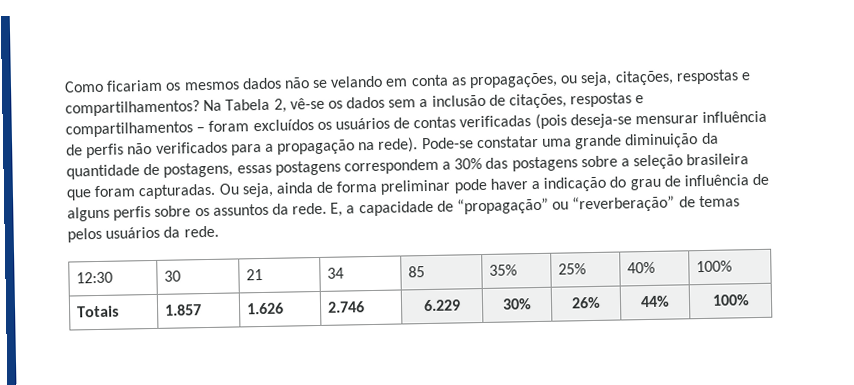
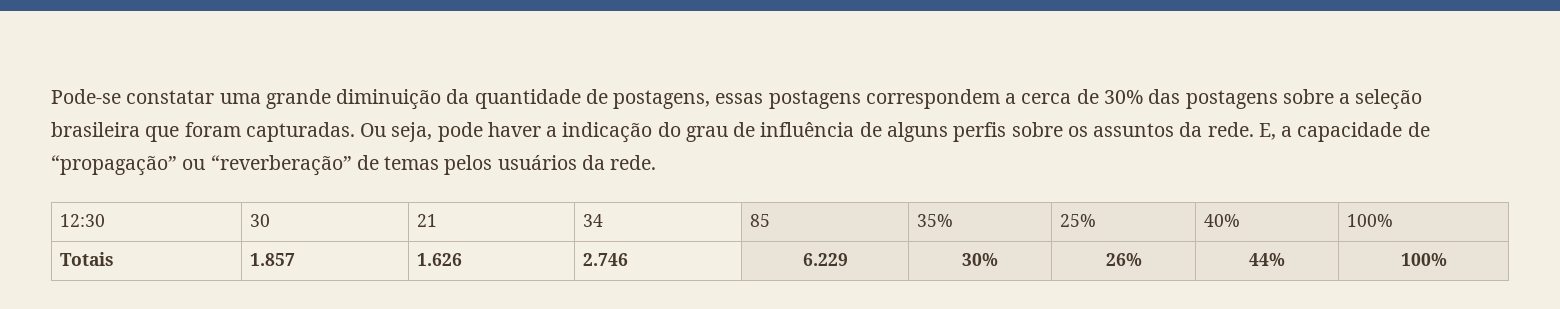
[64,69,751,93] [65,92,645,117] [65,110,768,138] [66,137,419,159] Como ficariam os mesmos dados não se velando em conta as propagações, ou seja, citações, respostas e compartilhamentos? Na Tabela 2, vê-se os dados sem a inclusão de citações, respostas e compartilhamentos – foram excluídos os usuários de contas verificadas (pois deseja-se mensurar influência de perfis não verificados para a propagação na rede). -> (51, 96) none
(452, 165) none -> [1021,89,1099,104] cerca de
[275,179,452,195] ainda de forma preliminar -> (433, 132) none

